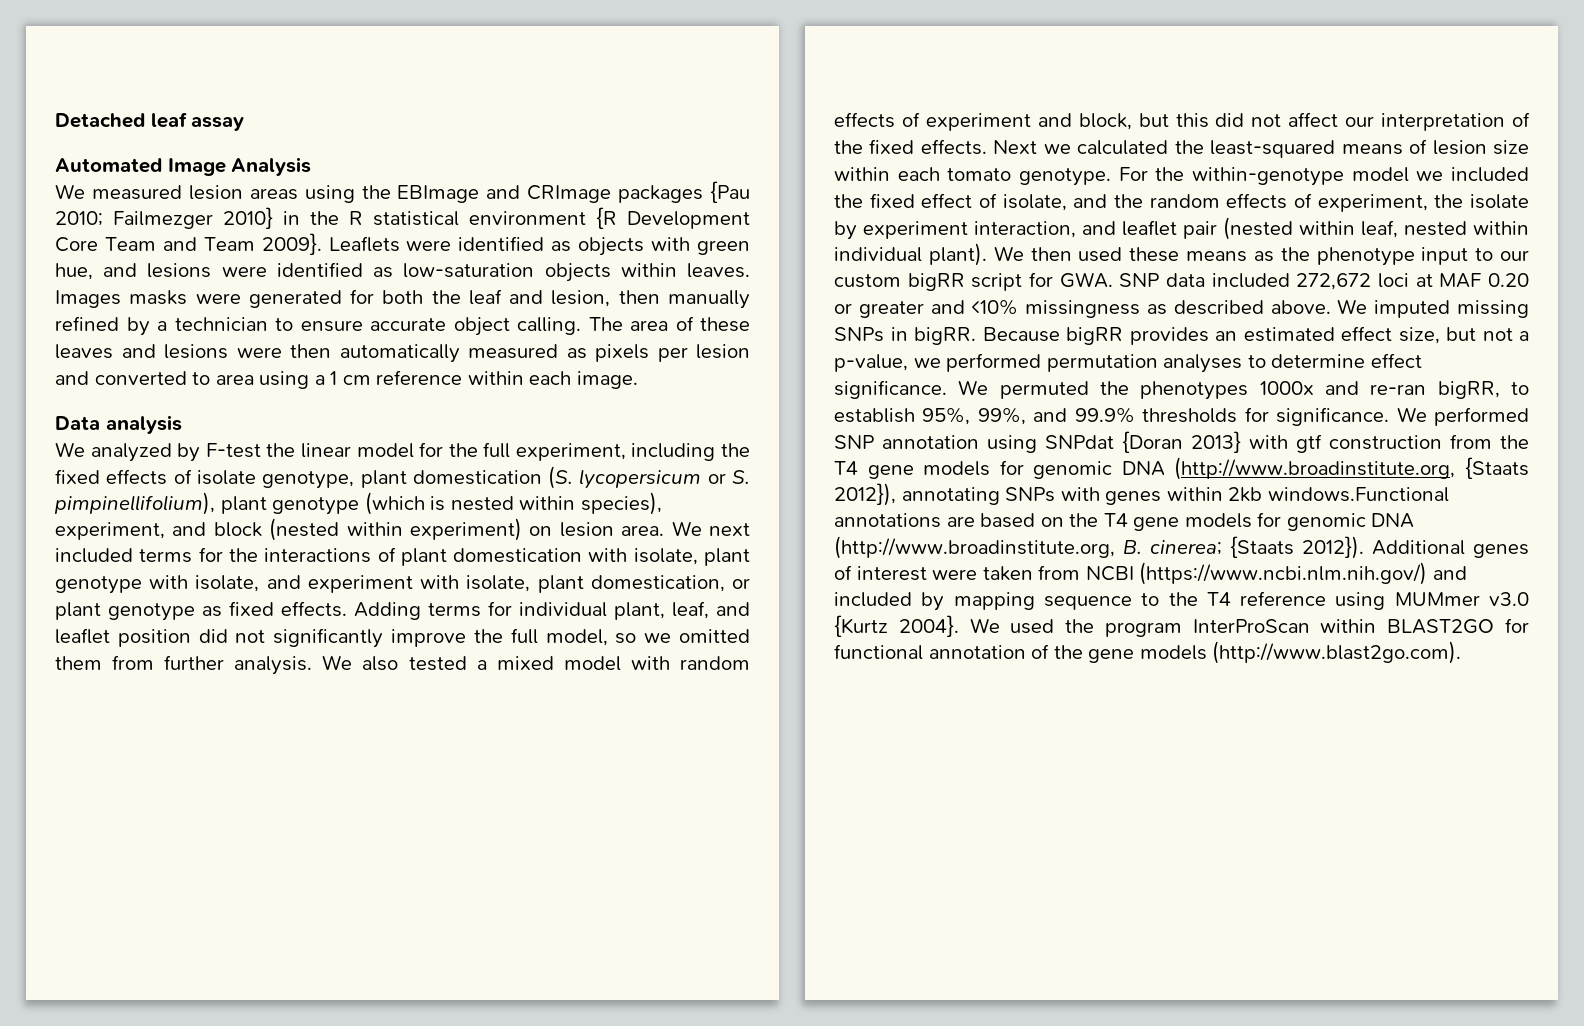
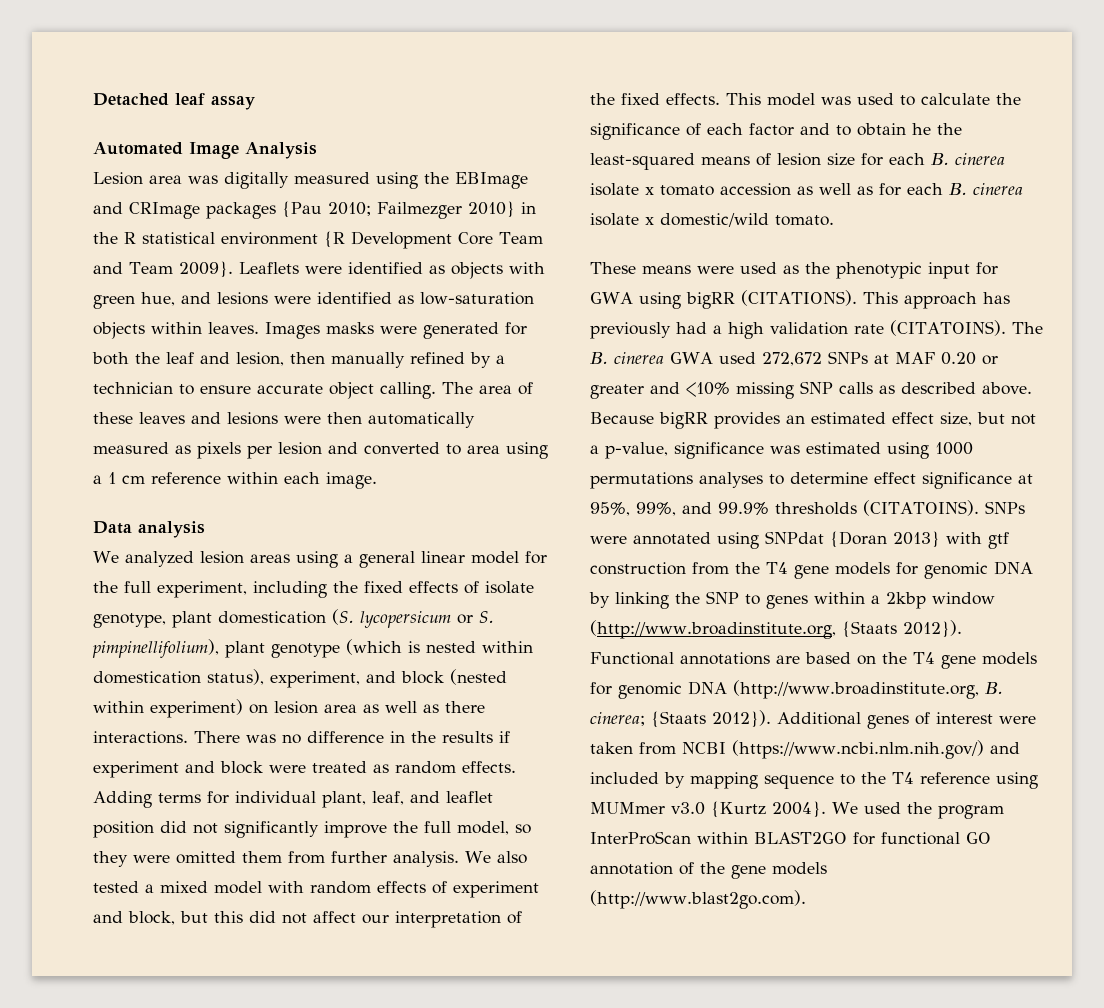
[55,184,298,200] We measured lesion areas -> [93,172,370,189] Lesion area was digitally measured
[177,443,296,462] by F-test the -> [199,551,415,568] lesion areas using a general
[580,492,662,515] species), -> [93,669,264,685] domestication status),
[621,521,750,536] [55,547,750,566] [55,575,750,594] [55,601,274,621] area. We next included terms for the interactions of plant domestication with isolate, plant genotype with isolate, and experiment with isolate, plant domestication, or plant genotype as fixed -> [324,701,485,713] [93,731,510,744] [93,761,456,778] area as well as there interactions. There was no difference in the results if experiment and block were treated as random
[644,633,672,643] we -> [93,851,170,867] they were
[993,140,1169,155] Next we calculated -> [726,93,1021,106] [590,123,931,140] This model was used to calculate the significance of each factor and to obtain he
[834,167,1529,186] [834,193,1529,212] [834,217,1529,240] [834,243,1529,266] [834,272,1409,291] within each tomato genotype. For the within-genotype model we included the fixed effect of isolate, and the random effects of experiment, the isolate by experiment interaction, and leaflet pair (nested within leaf, nested within individual plant). We then used these means as the phenotype input to our custom bigRR script for GWA. SNP data included 272,672 loci -> [861,153,1005,166] [590,183,1023,196] [590,213,834,227] [590,262,998,279] [590,290,1010,309] [590,320,1043,339] [590,351,868,366] for each B. cinerea isolate x tomato accession as well as for each B. cinerea isolate x domestic/wild tomato. // These means were used as the phenotypic input for GWA using bigRR (CITATIONS). This approach has previously had a high validation rate (CITATOINS). The B. cinerea GWA used 272,672 SNPs
[1025,299,1529,318] [834,327,976,345] missingness as described above. We imputed missing SNPs in bigRR. -> [736,381,1032,399] missing SNP calls as described above.
[913,353,1422,373] [834,380,1529,400] [834,408,915,423] we performed permutation analyses to determine effect significance. We permuted the phenotypes 1000x and re-ran bigRR, to establish -> [674,442,973,459] [590,472,1033,489] significance was estimated using 1000 permutations analyses to determine effect significance at
[1244,407,1529,426] [834,435,979,449] for significance. We performed SNP annotation -> [863,500,1025,516] [590,532,711,545] (CITATOINS). SNPs were annotated
[1174,457,1529,480] [834,483,1449,506] (http://www.broadinstitute.org, {Staats 2012}), annotating SNPs with genes within 2kb windows.Functional -> [589,591,995,609] [590,620,962,639] [590,652,674,665] by linking the SNP to genes within a 2kbp window (http://www.broadinstitute.org, {Staats 2012}). Functional
(923, 652) none -> [966,832,991,844] GO

